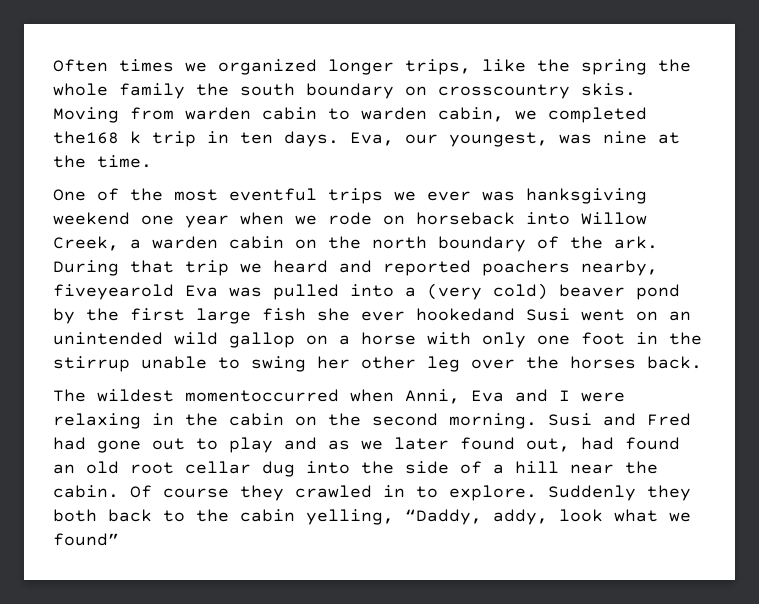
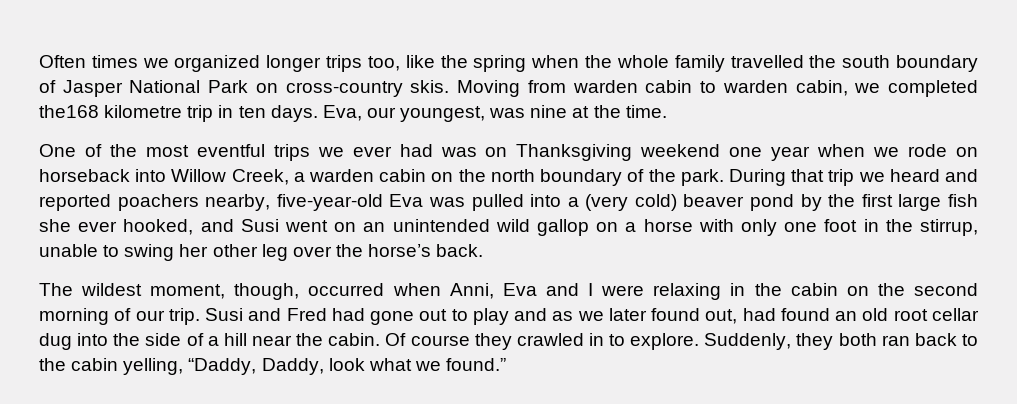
[405,59,471,75] trips, -> [326,55,400,72] trips too,
(647, 67) none -> [531,55,580,68] when
(185, 91) none -> [730,55,804,68] travelled
[405,84,570,99] on crosscountry -> [39,80,403,97] of Jasper National Park on cross-country
[130,131,141,144] k -> [104,105,183,118] kilometre
[482,188,647,204] was hanksgiving -> [399,144,633,161] had was on Thanksgiving
[614,236,658,249] ark. -> [680,169,724,186] park.
[53,284,174,300] fiveyearold -> [276,194,383,211] five-year-old
[416,308,515,321] hookedand -> [123,219,234,235] hooked, and
[53,356,130,372] stirrup -> [920,219,979,236] stirrup,
[570,356,636,369] horses -> [368,244,432,257] horse’s
[185,389,339,402] momentoccurred -> [150,283,385,300] moment, though, occurred
[449,413,537,429] morning. -> [39,308,200,325] morning of our trip.
[548,485,636,501] Suddenly -> [704,333,792,350] Suddenly,
(97, 515) none -> [881,335,910,346] ran
[493,509,548,525] addy, -> [261,358,324,375] Daddy,
[53,533,119,546] found” -> [446,358,507,371] found.”

